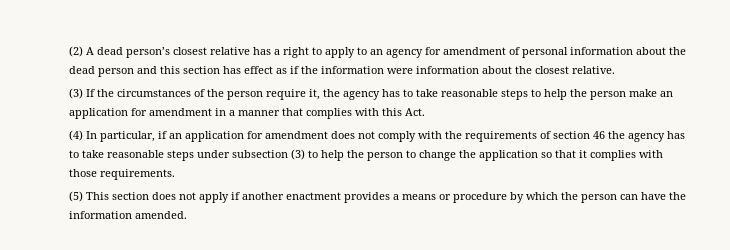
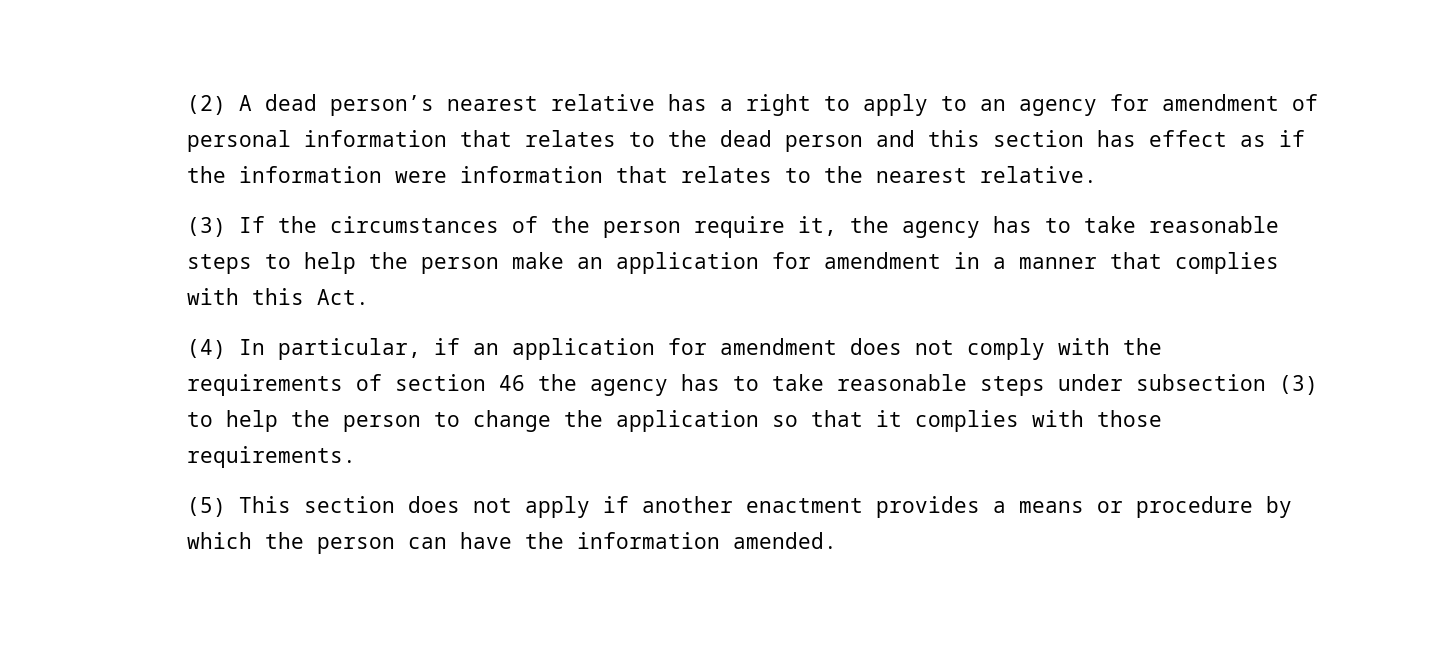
[173,47,208,55] closest -> [447,96,539,111] nearest
[636,47,667,55] about -> [460,130,656,147] that relates to
[482,66,570,74] about the closest -> [616,166,968,183] that relates to the nearest

